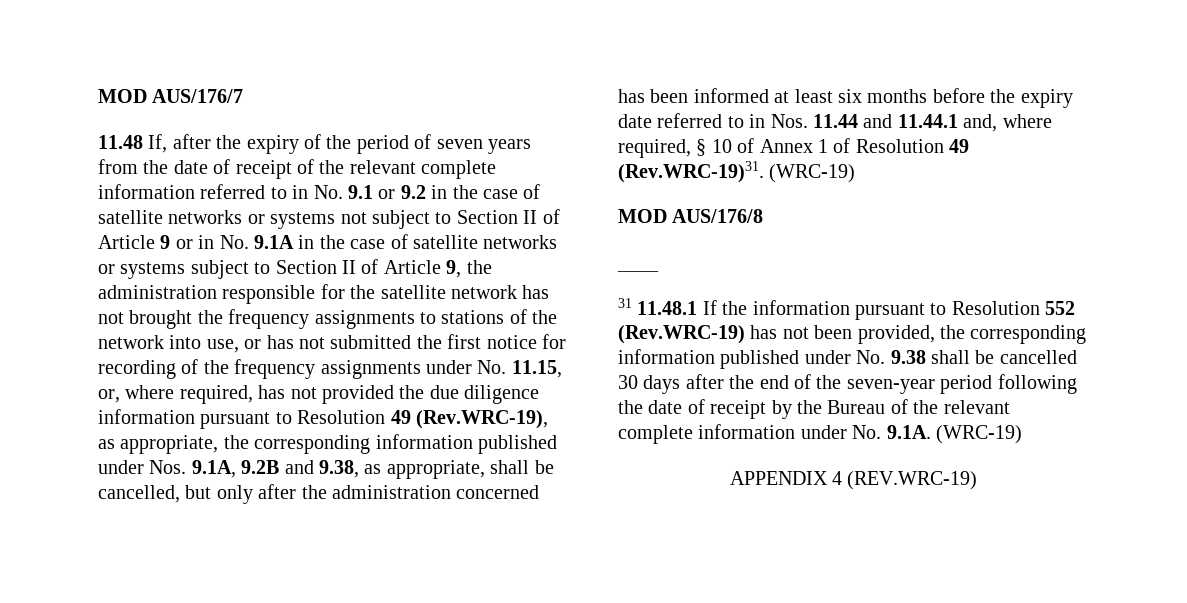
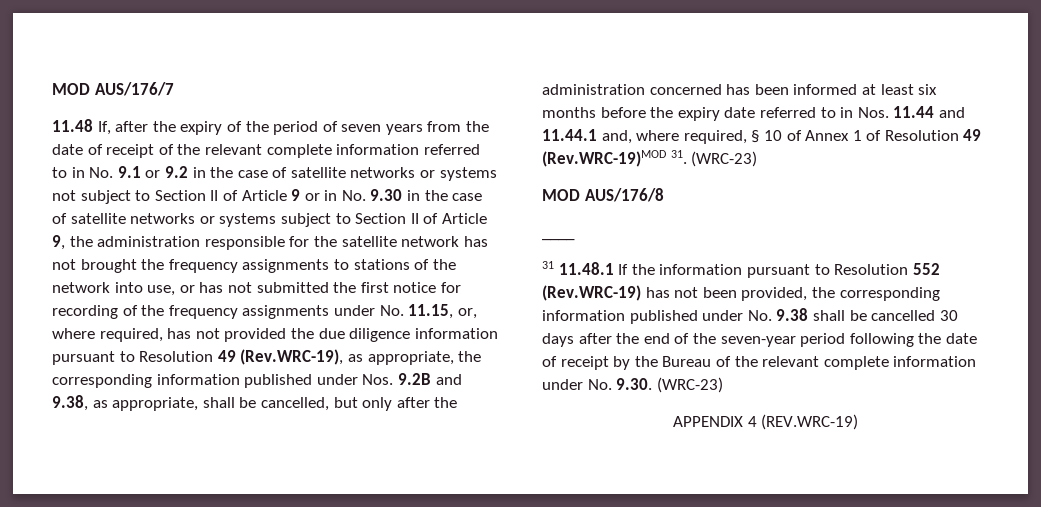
[254,235,294,249] 9.1A -> [370,189,403,201] 9.30
[191,460,236,478] 9.1A, -> (394, 379) none
[618,161,856,183] (Rev.WRC-19)31. (WRC-19) -> [542,150,758,167] (Rev.WRC-19)MOD 31. (WRC-23)
[886,425,1022,444] 9.1A. (WRC-19) -> [616,377,723,393] 9.30. (WRC-23)

